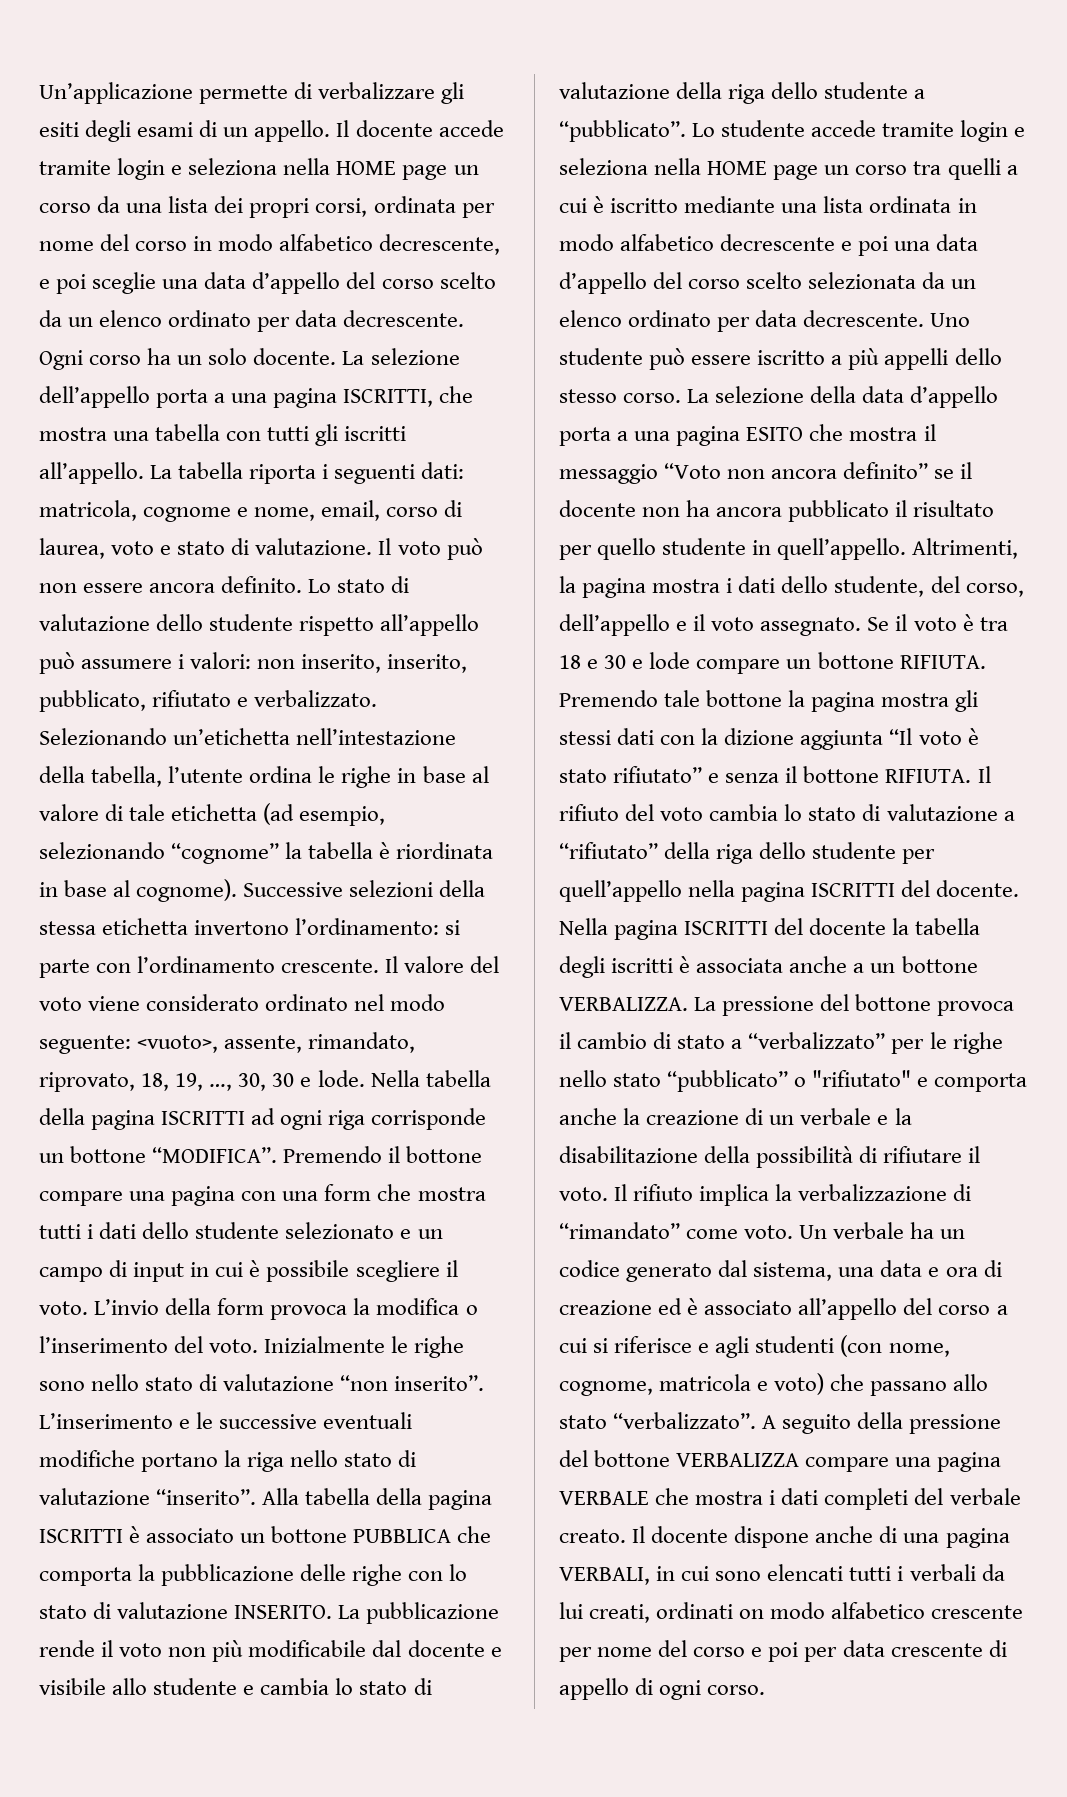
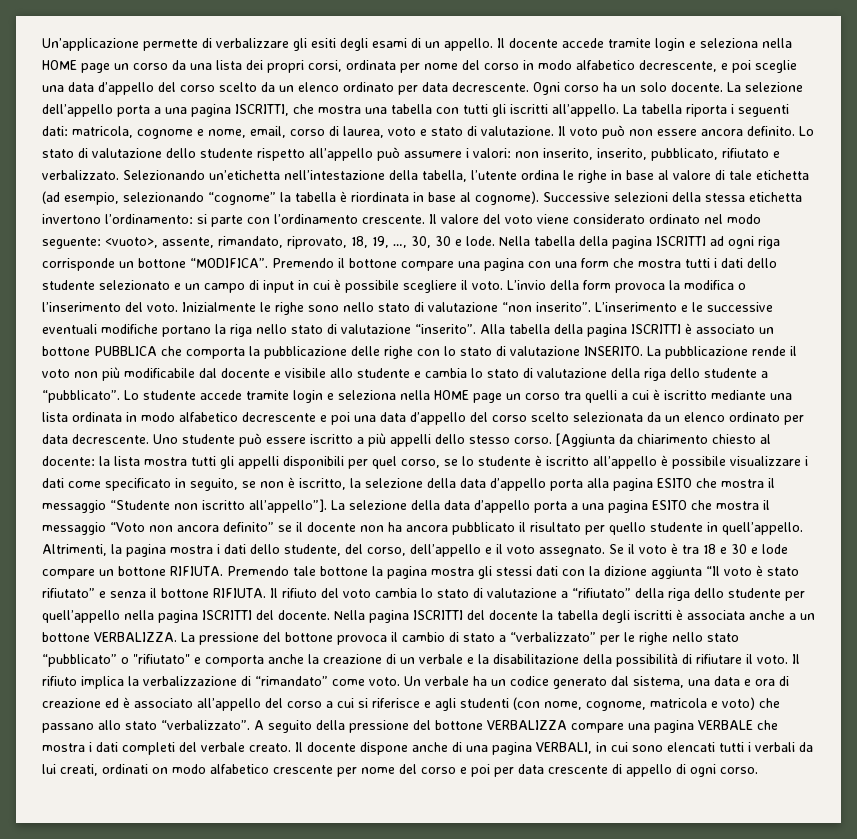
(682, 398) none -> [556,433,771,447] [42,455,808,469] [42,477,775,491] [42,499,327,513] [Aggiunta da chiarimento chiesto al docente: la lista mostra tutti gli appelli disponibili per quel corso, se lo studente è iscritto all’appello è possibile visualizzare i dati come specificato in seguito, se non è iscritto, la selezione della data d’appello porta alla pagina ESITO che mostra il messaggio “Studente non iscritto all’appello”].

